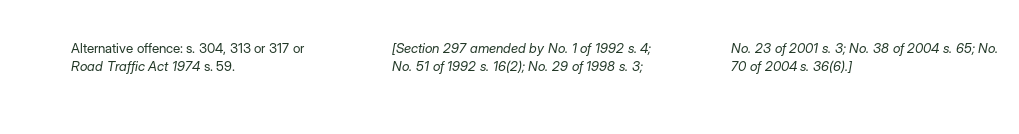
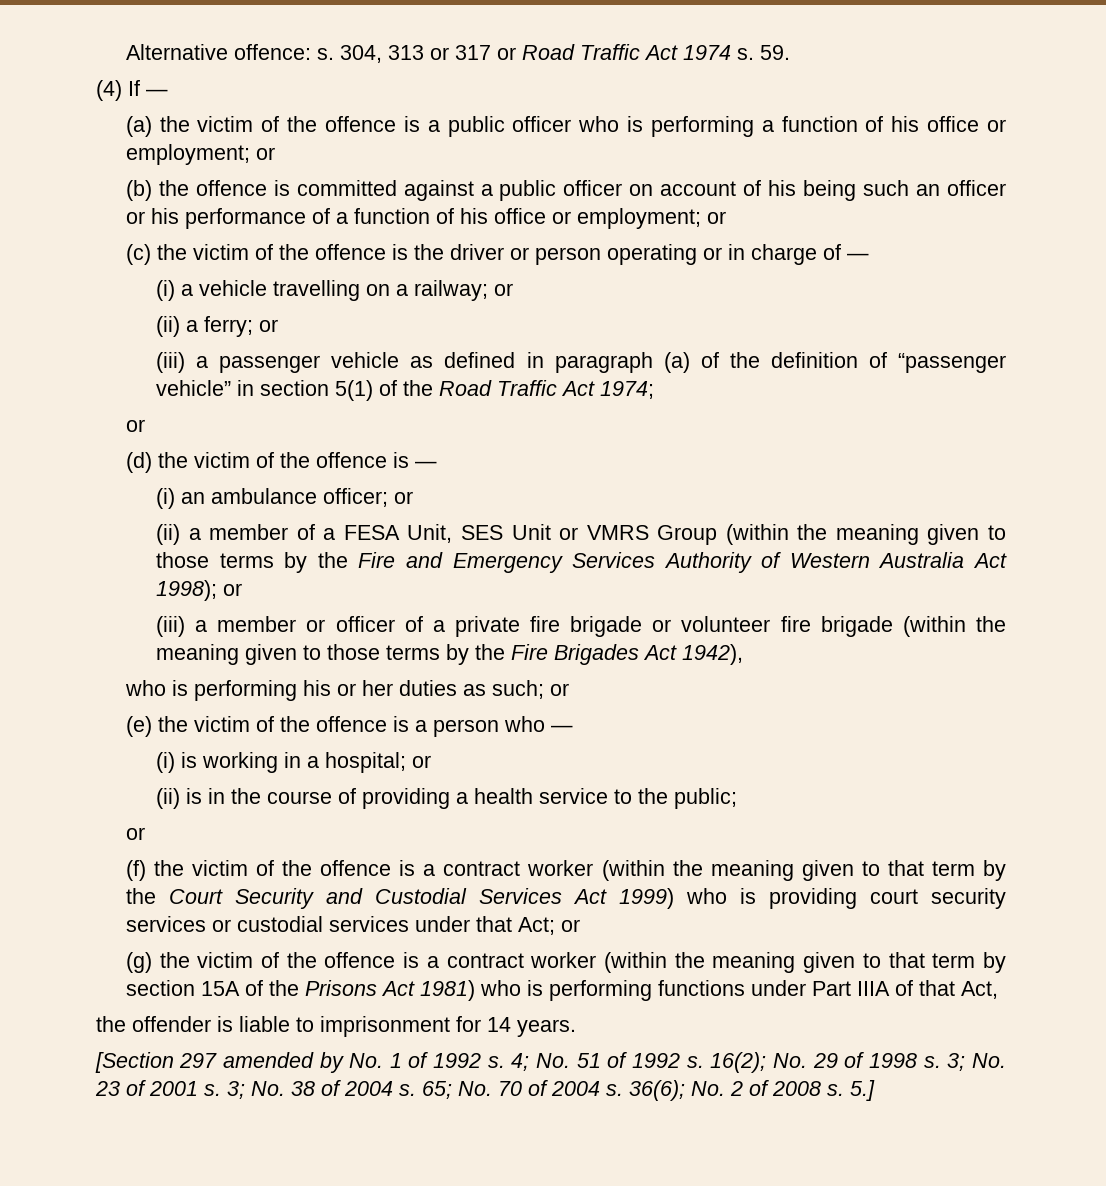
(236, 66) none -> [95,80,168,101] [125,116,1006,137] [125,144,275,165] [125,180,1006,201] [125,208,726,229] [125,244,869,265] [156,280,514,301] [156,316,279,337] [156,352,1006,373] [156,380,655,401] [125,419,145,432] [125,452,437,473] [156,488,414,509] [156,524,1006,545] [156,552,1007,573] [156,580,243,601] [156,616,1006,637] [156,644,744,665] [124,680,569,701] [125,716,573,737] [156,752,432,773] [156,788,738,809] [125,827,145,840] [125,860,1006,881] [125,888,1007,909] [125,916,580,935] [125,952,1006,973] [125,980,998,1001] [95,1016,576,1037] // (4) If — // (a) the victim of the offence is a public officer who is performing a function of his office or employment; or // (b) the offence is committed against a public officer on account of his being such an officer or his performance of a function of his office or employment; or // (c) the victim of the offence is the driver or person operating or in charge of — // (i) a vehicle travelling on a railway; or // (ii) a ferry; or // (iii) a passenger vehicle as defined in paragraph (a) of the definition of “passenger vehicle” in section 5(1) of the Road Traffic Act 1974; // or // (d) the victim of the offence is — // (i) an ambulance officer; or // (ii) a member of a FESA Unit, SES Unit or VMRS Group (within the meaning given to those terms by the Fire and Emergency Services Authority of Western Australia Act 1998); or // (iii) a member or officer of a private fire brigade or volunteer fire brigade (within the meaning given to those terms by the Fire Brigades Act 1942), // who is performing his or her duties as such; or // (e) the victim of the offence is a person who — // (i) is working in a hospital; or // (ii) is in the course of providing a health service to the public; // or // (f) the victim of the offence is a contract worker (within the meaning given to that term by the Court Security and Custodial Services Act 1999) who is providing court security services or custodial services under that Act; or // (g) the victim of the offence is a contract worker (within the meaning given to that term by section 15A of the Prisons Act 1981) who is performing functions under Part IIIA of that Act, // the offender is liable to imprisonment for 14 years.
[813,60,854,73] 36(6).] -> [628,1080,875,1101] 36(6); No. 2 of 2008 s. 5.]

